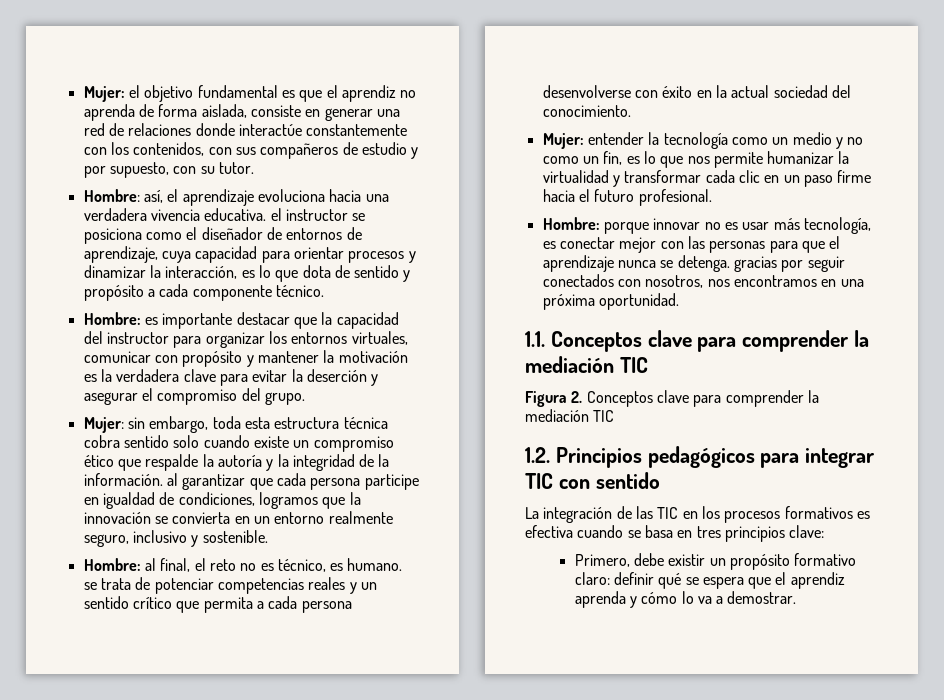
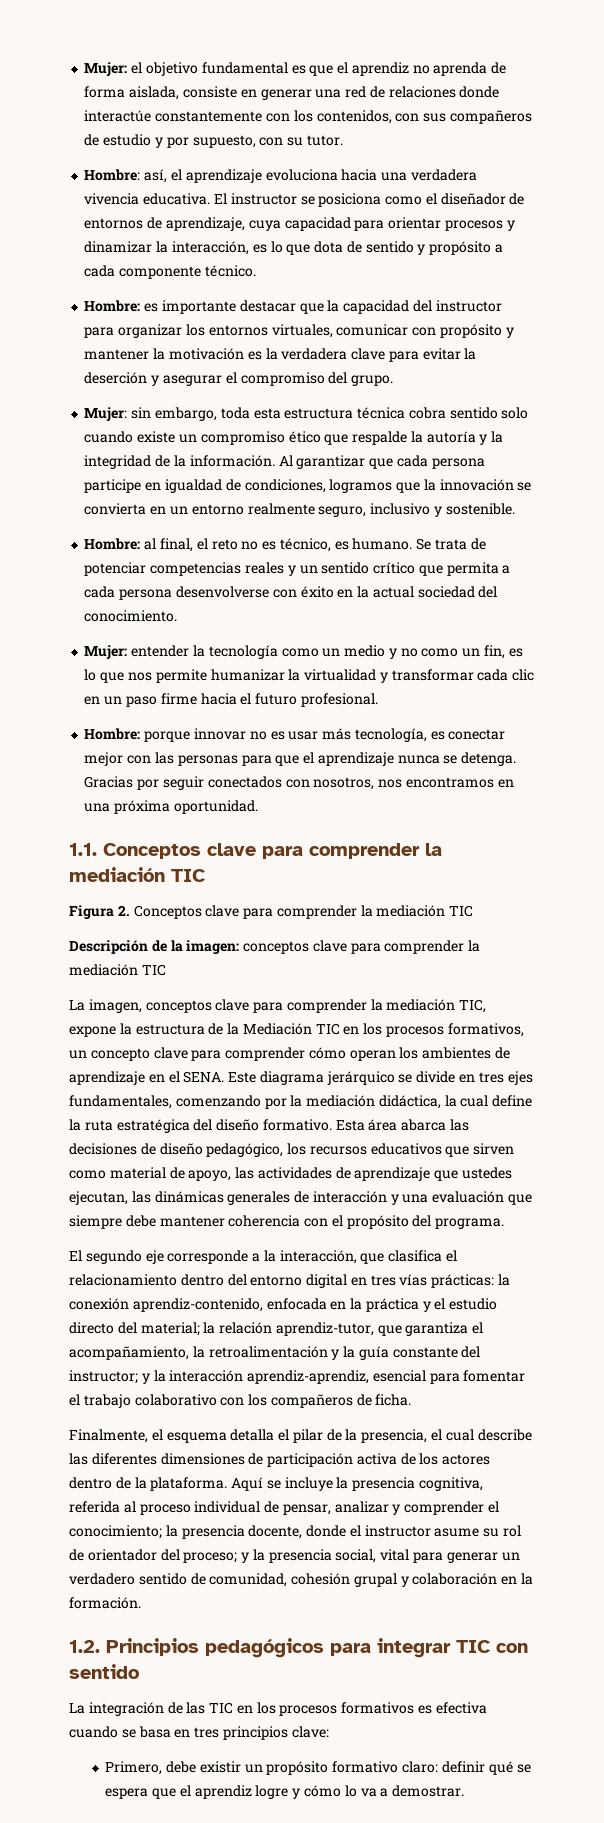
[270,208,282,221] el -> [213,193,227,204] El
[166,473,178,486] al -> [278,455,293,466] Al
[83,582,97,590] se -> [416,538,432,550] Se
[733,256,777,272] gracias -> [84,776,134,788] Gracias
(615, 416) none -> [69,940,481,954] [69,964,166,976] [69,999,487,1013] [69,1023,524,1037] [69,1047,511,1061] [69,1071,533,1085] [69,1095,533,1109] [69,1119,470,1133] [69,1143,515,1157] [69,1167,513,1181] [69,1191,533,1205] [69,1215,505,1229] [69,1250,458,1264] [69,1274,511,1288] [69,1298,498,1312] [69,1322,484,1336] [69,1346,481,1360] [69,1370,526,1384] [69,1394,412,1408] [69,1429,532,1443] [69,1453,491,1467] [69,1477,484,1491] [69,1501,500,1515] [69,1525,522,1539] [69,1549,520,1563] [69,1573,534,1587] [69,1597,141,1609] // Descripción de la imagen: conceptos clave para comprender la mediación TIC // La imagen, conceptos clave para comprender la mediación TIC, expone la estructura de la Mediación TIC en los procesos formativos, un concepto clave para comprender cómo operan los ambientes de aprendizaje en el SENA. Este diagrama jerárquico se divide en tres ejes fundamentales, comenzando por la mediación didáctica, la cual define la ruta estratégica del diseño formativo. Esta área abarca las decisiones de diseño pedagógico, los recursos educativos que sirven como material de apoyo, las actividades de aprendizaje que ustedes ejecutan, las dinámicas generales de interacción y una evaluación que siempre debe mantener coherencia con el propósito del programa. // El segundo eje corresponde a la interacción, que clasifica el relacionamiento dentro del entorno digital en tres vías prácticas: la conexión aprendiz-contenido, enfocada en la práctica y el estudio directo del material; la relación aprendiz-tutor, que garantiza el acompañamiento, la retroalimentación y la guía constante del instructor; y la interacción aprendiz-aprendiz, esencial para fomentar el trabajo colaborativo con los compañeros de ficha. // Finalmente, el esquema detalla el pilar de la presencia, el cual describe las diferentes dimensiones de participación activa de los actores dentro de la plataforma. Aquí se incluye la presencia cognitiva, referida al proceso individual de pensar, analizar y comprender el conocimiento; la presencia docente, donde el instructor asume su rol de orientador del proceso; y la presencia social, vital para generar un verdadero sentido de comunidad, cohesión grupal y colaboración en la formación.
[574,591,626,608] aprenda -> [255,1785,289,1799] logre

